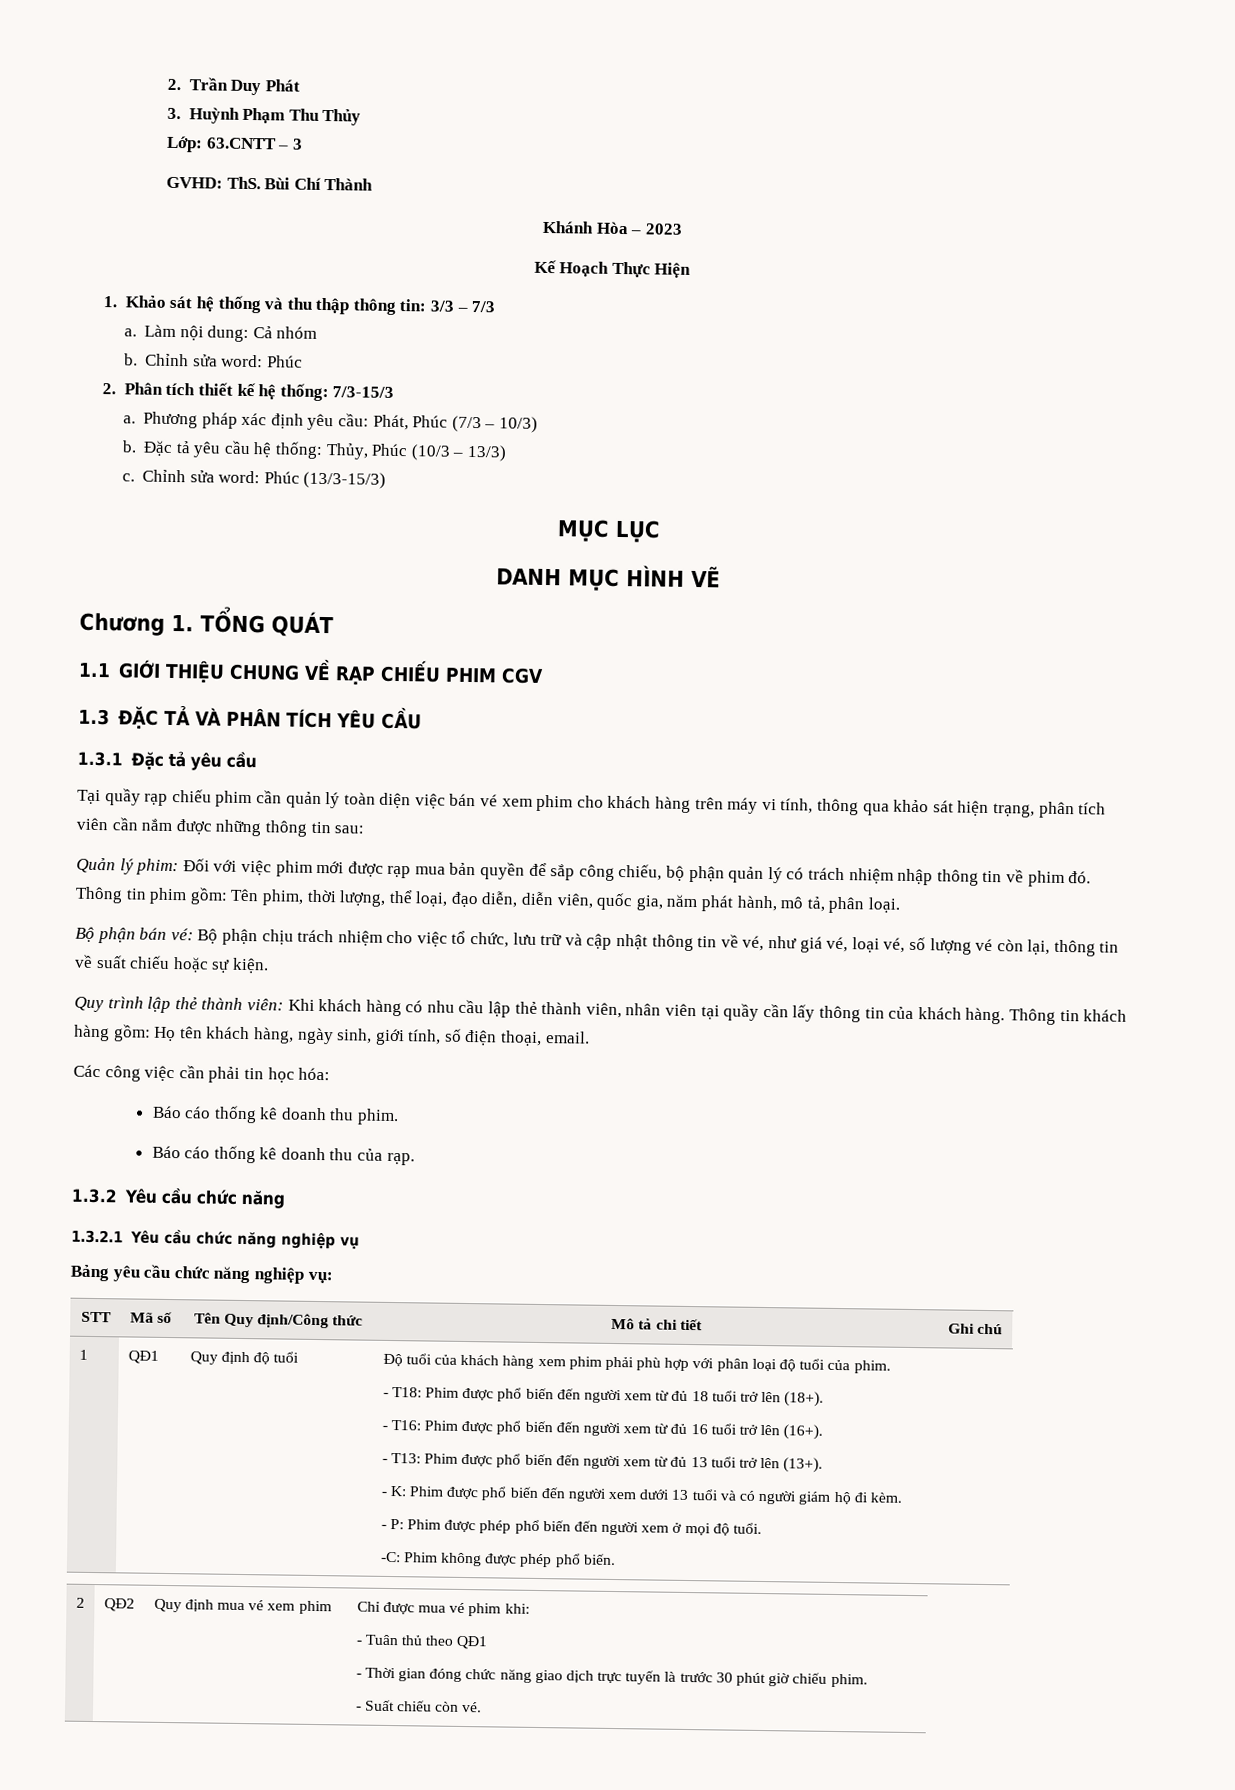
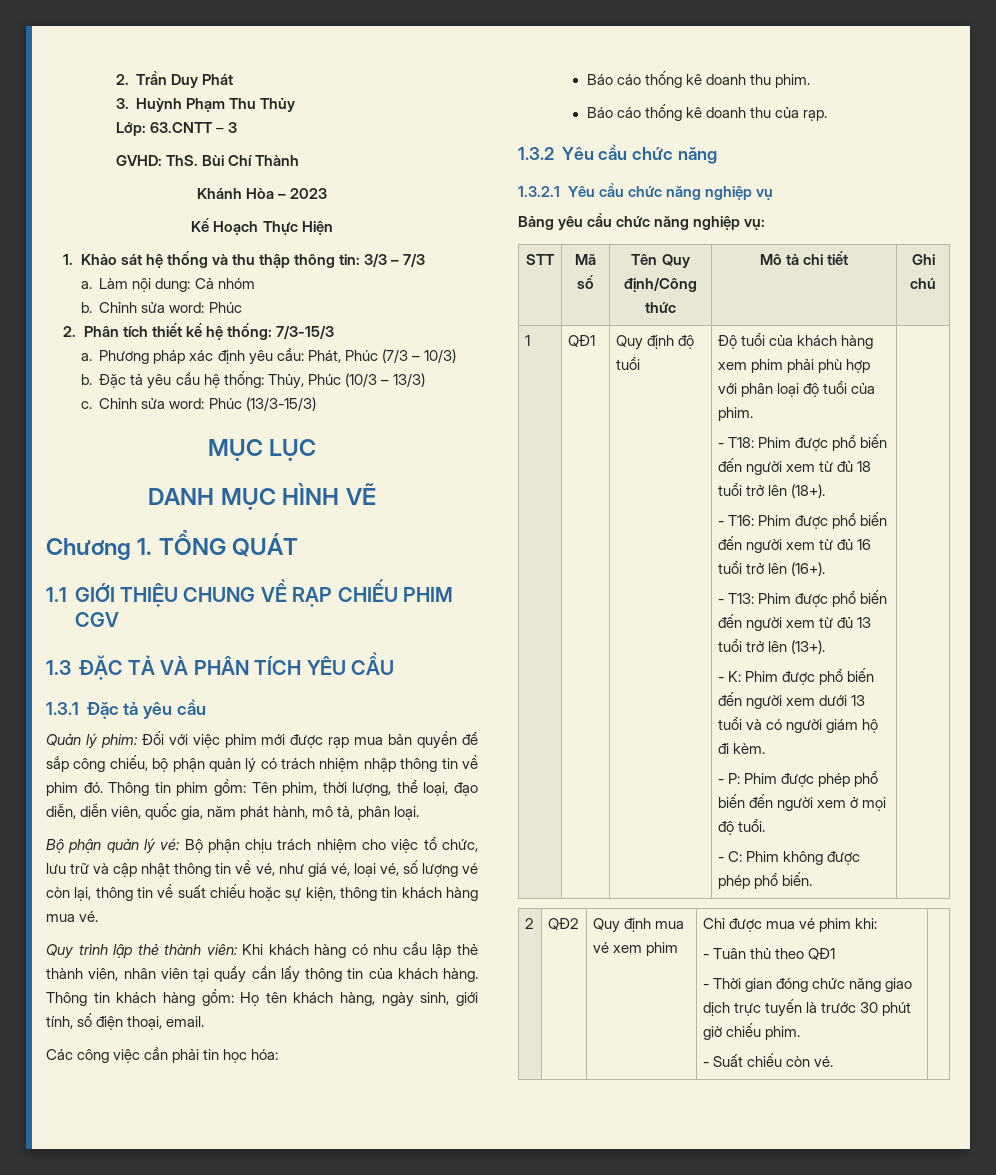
[77,788,1107,819] [76,817,365,837] // Tại quầy rạp chiếu phim cần quản lý toàn diện việc bán vé xem phim cho khách hàng trên máy vi tính, thông qua khảo sát hiện trạng, phân tích viên cần nắm được những thông tin sau: -> (206, 707) none
[139,927,168,940] bán -> [106,838,156,854] quản lý
[231,957,269,974] kiện. -> [305,887,479,901] [46,911,99,922] kiện, thông tin khách hàng mua vé.
[380,1551,401,1563] -C: -> [718,851,743,862] - C:

